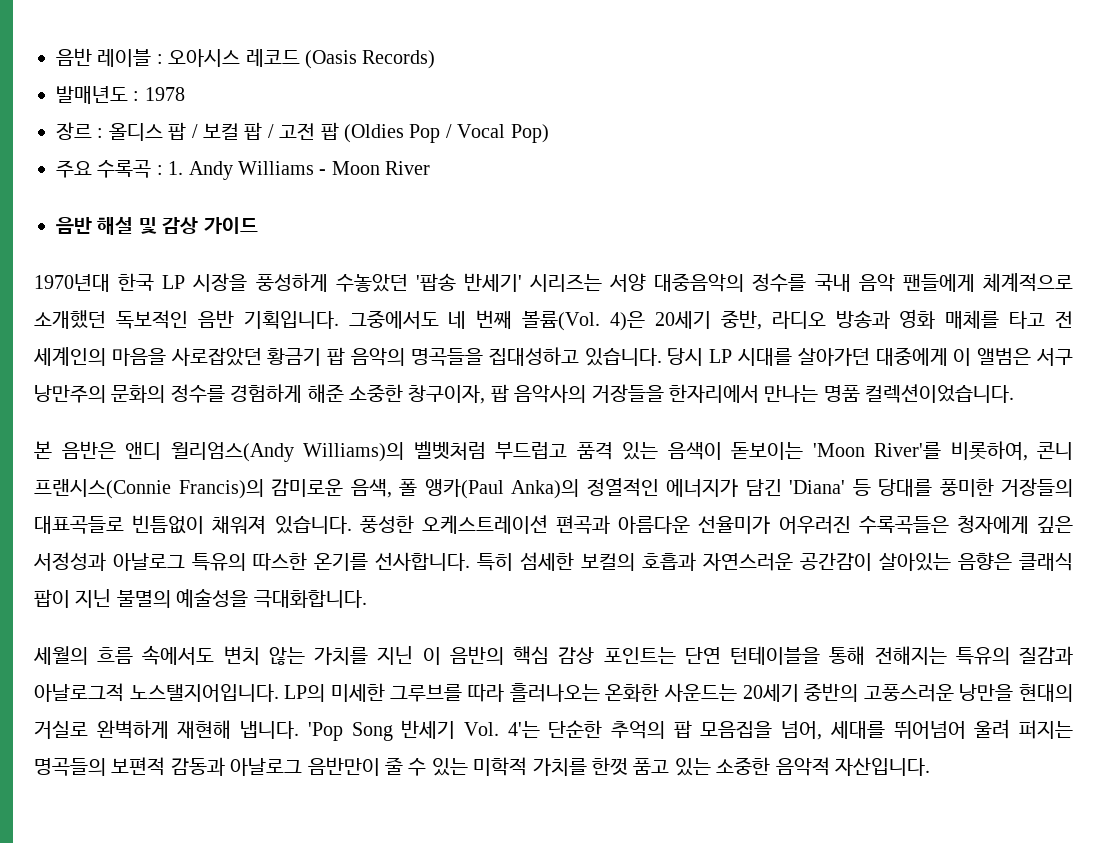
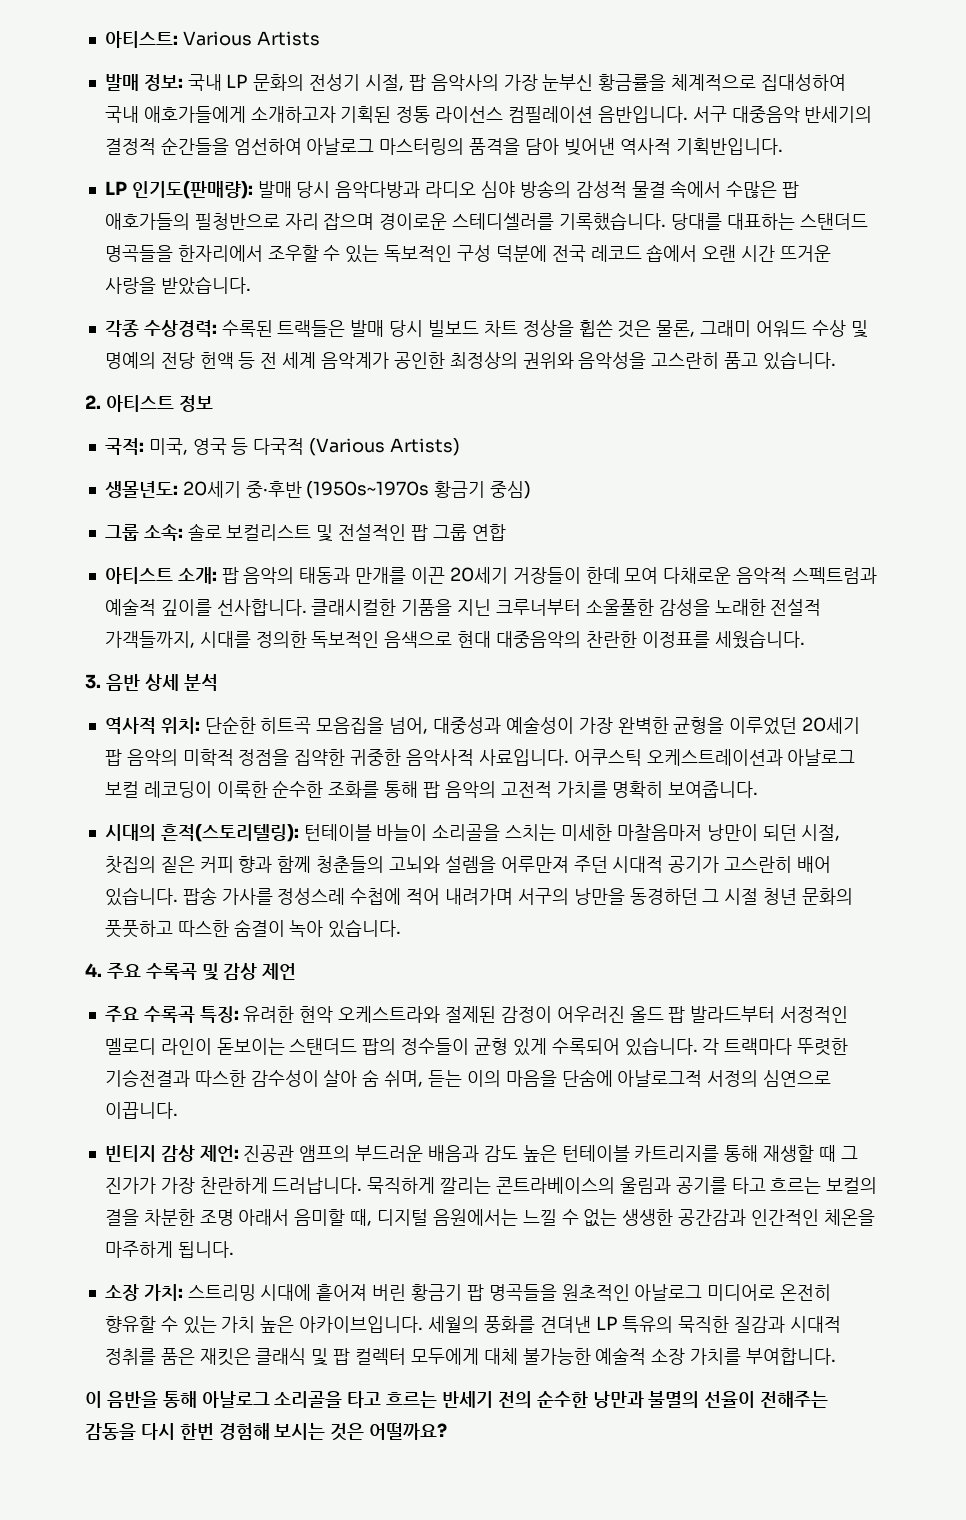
[56,48,436,69] [56,86,185,104] [56,122,549,143] [56,160,431,180] [56,216,258,235] [34,273,1073,292] [34,309,1073,331] [33,347,1073,366] [34,384,1015,404] [34,441,1073,462] [34,478,1073,499] [34,515,1073,534] [33,552,1073,571] [34,589,367,608] [33,645,1074,665] [34,683,1073,702] [34,719,1074,741] [34,757,930,776] 음반 레이블 : 오아시스 레코드 (Oasis Records) // 발매년도 : 1978 // 장르 : 올디스 팝 / 보컬 팝 / 고전 팝 (Oldies Pop / Vocal Pop) // 주요 수록곡 : 1. Andy Williams - Moon River // 음반 해설 및 감상 가이드 // 1970년대 한국 LP 시장을 풍성하게 수놓았던 '팝송 반세기' 시리즈는 서양 대중음악의 정수를 국내 음악 팬들에게 체계적으로 소개했던 독보적인 음반 기획입니다. 그중에서도 네 번째 볼륨(Vol. 4)은 20세기 중반, 라디오 방송과 영화 매체를 타고 전 세계인의 마음을 사로잡았던 황금기 팝 음악의 명곡들을 집대성하고 있습니다. 당시 LP 시대를 살아가던 대중에게 이 앨범은 서구 낭만주의 문화의 정수를 경험하게 해준 소중한 창구이자, 팝 음악사의 거장들을 한자리에서 만나는 명품 컬렉션이었습니다. // 본 음반은 앤디 윌리엄스(Andy Williams)의 벨벳처럼 부드럽고 품격 있는 음색이 돋보이는 'Moon River'를 비롯하여, 콘니 프랜시스(Connie Francis)의 감미로운 음색, 폴 앵카(Paul Anka)의 정열적인 에너지가 담긴 'Diana' 등 당대를 풍미한 거장들의 대표곡들로 빈틈없이 채워져 있습니다. 풍성한 오케스트레이션 편곡과 아름다운 선율미가 어우러진 수록곡들은 청자에게 깊은 서정성과 아날로그 특유의 따스한 온기를 선사합니다. 특히 섬세한 보컬의 호흡과 자연스러운 공간감이 살아있는 음향은 클래식 팝이 지닌 불멸의 예술성을 극대화합니다. // 세월의 흐름 속에서도 변치 않는 가치를 지닌 이 음반의 핵심 감상 포인트는 단연 턴테이블을 통해 전해지는 특유의 질감과 아날로그적 노스탤지어입니다. LP의 미세한 그루브를 따라 흘러나오는 온화한 사운드는 20세기 중반의 고풍스러운 낭만을 현대의 거실로 완벽하게 재현해 냅니다. 'Pop Song 반세기 Vol. 4'는 단순한 추억의 팝 모음집을 넘어, 세대를 뛰어넘어 울려 퍼지는 명곡들의 보편적 감동과 아날로그 음반만이 줄 수 있는 미학적 가치를 한껏 품고 있는 소중한 음악적 자산입니다. -> [104,31,320,48] [104,74,846,91] [104,106,873,123] [104,137,783,156] [104,180,800,199] [104,212,868,231] [104,244,831,263] [104,276,251,295] [104,320,868,338] [104,351,836,370] [85,395,213,412] [104,438,460,456] [104,481,532,499] [104,523,506,542] [104,567,877,584] [104,598,822,616] [104,630,805,649] [85,674,218,691] [104,716,861,735] [104,749,856,766] [104,780,759,798] [104,824,841,842] [104,856,831,874] [104,887,853,906] [104,919,402,938] [85,963,297,981] [104,1006,849,1023] [104,1037,849,1056] [104,1069,832,1087] [104,1102,178,1119] [104,1145,858,1162] [104,1177,878,1194] [104,1209,875,1227] [104,1241,234,1258] [104,1284,832,1301] [104,1316,841,1334] [104,1347,836,1366] [85,1391,829,1408] [85,1423,448,1441] 아티스트: Various Artists // 발매 정보: 국내 LP 문화의 전성기 시절, 팝 음악사의 가장 눈부신 황금률을 체계적으로 집대성하여 국내 애호가들에게 소개하고자 기획된 정통 라이선스 컴필레이션 음반입니다. 서구 대중음악 반세기의 결정적 순간들을 엄선하여 아날로그 마스터링의 품격을 담아 빚어낸 역사적 기획반입니다. // LP 인기도(판매량): 발매 당시 음악다방과 라디오 심야 방송의 감성적 물결 속에서 수많은 팝 애호가들의 필청반으로 자리 잡으며 경이로운 스테디셀러를 기록했습니다. 당대를 대표하는 스탠더드 명곡들을 한자리에서 조우할 수 있는 독보적인 구성 덕분에 전국 레코드 숍에서 오랜 시간 뜨거운 사랑을 받았습니다. // 각종 수상경력: 수록된 트랙들은 발매 당시 빌보드 차트 정상을 휩쓴 것은 물론, 그래미 어워드 수상 및 명예의 전당 헌액 등 전 세계 음악계가 공인한 최정상의 권위와 음악성을 고스란히 품고 있습니다. // 2. 아티스트 정보 // 국적: 미국, 영국 등 다국적 (Various Artists) // 생몰년도: 20세기 중·후반 (1950s~1970s 황금기 중심) // 그룹 소속: 솔로 보컬리스트 및 전설적인 팝 그룹 연합 // 아티스트 소개: 팝 음악의 태동과 만개를 이끈 20세기 거장들이 한데 모여 다채로운 음악적 스펙트럼과 예술적 깊이를 선사합니다. 클래시컬한 기품을 지닌 크루너부터 소울풀한 감성을 노래한 전설적 가객들까지, 시대를 정의한 독보적인 음색으로 현대 대중음악의 찬란한 이정표를 세웠습니다. // 3. 음반 상세 분석 // 역사적 위치: 단순한 히트곡 모음집을 넘어, 대중성과 예술성이 가장 완벽한 균형을 이루었던 20세기 팝 음악의 미학적 정점을 집약한 귀중한 음악사적 사료입니다. 어쿠스틱 오케스트레이션과 아날로그 보컬 레코딩이 이룩한 순수한 조화를 통해 팝 음악의 고전적 가치를 명확히 보여줍니다. // 시대의 흔적(스토리텔링): 턴테이블 바늘이 소리골을 스치는 미세한 마찰음마저 낭만이 되던 시절, 찻집의 짙은 커피 향과 함께 청춘들의 고뇌와 설렘을 어루만져 주던 시대적 공기가 고스란히 배어 있습니다. 팝송 가사를 정성스레 수첩에 적어 내려가며 서구의 낭만을 동경하던 그 시절 청년 문화의 풋풋하고 따스한 숨결이 녹아 있습니다. // 4. 주요 수록곡 및 감상 제언 // 주요 수록곡 특징: 유려한 현악 오케스트라와 절제된 감정이 어우러진 올드 팝 발라드부터 서정적인 멜로디 라인이 돋보이는 스탠더드 팝의 정수들이 균형 있게 수록되어 있습니다. 각 트랙마다 뚜렷한 기승전결과 따스한 감수성이 살아 숨 쉬며, 듣는 이의 마음을 단숨에 아날로그적 서정의 심연으로 이끕니다. // 빈티지 감상 제언: 진공관 앰프의 부드러운 배음과 감도 높은 턴테이블 카트리지를 통해 재생할 때 그 진가가 가장 찬란하게 드러납니다. 묵직하게 깔리는 콘트라베이스의 울림과 공기를 타고 흐르는 보컬의 결을 차분한 조명 아래서 음미할 때, 디지털 음원에서는 느낄 수 없는 생생한 공간감과 인간적인 체온을 마주하게 됩니다. // 소장 가치: 스트리밍 시대에 흩어져 버린 황금기 팝 명곡들을 원초적인 아날로그 미디어로 온전히 향유할 수 있는 가치 높은 아카이브입니다. 세월의 풍화를 견뎌낸 LP 특유의 묵직한 질감과 시대적 정취를 품은 재킷은 클래식 및 팝 컬렉터 모두에게 대체 불가능한 예술적 소장 가치를 부여합니다. // 이 음반을 통해 아날로그 소리골을 타고 흐르는 반세기 전의 순수한 낭만과 불멸의 선율이 전해주는 감동을 다시 한번 경험해 보시는 것은 어떨까요?

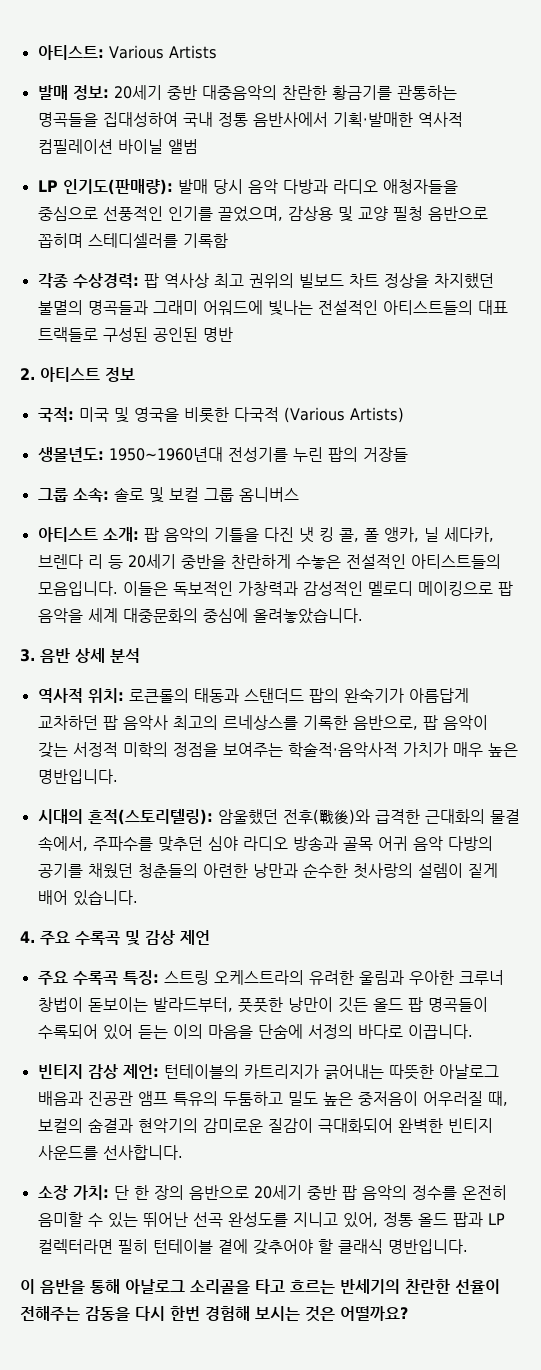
[187,74,846,91] [104,106,873,123] [104,137,783,156] [104,180,800,199] [104,212,868,231] [104,244,831,263] [104,276,251,295] [104,320,868,338] [104,351,836,370] 국내 LP 문화의 전성기 시절, 팝 음악사의 가장 눈부신 황금률을 체계적으로 집대성하여 국내 애호가들에게 소개하고자 기획된 정통 라이선스 컴필레이션 음반입니다. 서구 대중음악 반세기의 결정적 순간들을 엄선하여 아날로그 마스터링의 품격을 담아 빚어낸 역사적 기획반입니다. // LP 인기도(판매량): 발매 당시 음악다방과 라디오 심야 방송의 감성적 물결 속에서 수많은 팝 애호가들의 필청반으로 자리 잡으며 경이로운 스테디셀러를 기록했습니다. 당대를 대표하는 스탠더드 명곡들을 한자리에서 조우할 수 있는 독보적인 구성 덕분에 전국 레코드 숍에서 오랜 시간 뜨거운 사랑을 받았습니다. // 각종 수상경력: 수록된 트랙들은 발매 당시 빌보드 차트 정상을 휩쓴 것은 물론, 그래미 어워드 수상 및 명예의 전당 헌액 등 전 세계 음악계가 공인한 최정상의 권위와 음악성을 고스란히 품고 있습니다. -> [113,85,457,100] [37,112,463,127] [37,139,198,154] [37,179,458,195] [37,206,488,222] [37,233,228,248] [37,273,494,289] [37,300,508,316] [37,327,233,342] 20세기 중반 대중음악의 찬란한 황금기를 관통하는 명곡들을 집대성하여 국내 정통 음반사에서 기획·발매한 역사적 컴필레이션 바이닐 앨범 // LP 인기도(판매량): 발매 당시 음악 다방과 라디오 애청자들을 중심으로 선풍적인 인기를 끌었으며, 감상용 및 교양 필청 음반으로 꼽히며 스테디셀러를 기록함 // 각종 수상경력: 팝 역사상 최고 권위의 빌보드 차트 정상을 차지했던 불멸의 명곡들과 그래미 어워드에 빛나는 전설적인 아티스트들의 대표 트랙들로 구성된 공인된 명반
[148,438,249,455] 미국, 영국 등 -> [78,407,229,423] 미국 및 영국을 비롯한
[182,481,532,499] [104,523,506,542] [104,567,877,584] [104,598,822,616] [104,630,805,649] 20세기 중·후반 (1950s~1970s 황금기 중심) // 그룹 소속: 솔로 보컬리스트 및 전설적인 팝 그룹 연합 // 아티스트 소개: 팝 음악의 태동과 만개를 이끈 20세기 거장들이 한데 모여 다채로운 음악적 스펙트럼과 예술적 깊이를 선사합니다. 클래시컬한 기품을 지닌 크루너부터 소울풀한 감성을 노래한 전설적 가객들까지, 시대를 정의한 독보적인 음색으로 현대 대중음악의 찬란한 이정표를 세웠습니다. -> [108,447,408,462] [37,487,299,503] [37,527,494,543] [37,554,501,569] [37,581,513,596] [37,608,363,624] 1950~1960년대 전성기를 누린 팝의 거장들 // 그룹 소속: 솔로 및 보컬 그룹 옴니버스 // 아티스트 소개: 팝 음악의 기틀을 다진 냇 킹 콜, 폴 앵카, 닐 세다카, 브렌다 리 등 20세기 중반을 찬란하게 수놓은 전설적인 아티스트들의 모음입니다. 이들은 독보적인 가창력과 감성적인 멜로디 메이킹으로 팝 음악을 세계 대중문화의 중심에 올려놓았습니다.
[204,716,861,735] [104,749,856,766] [104,780,759,798] [104,824,841,842] [104,856,831,874] [104,887,853,906] [104,919,324,938] 단순한 히트곡 모음집을 넘어, 대중성과 예술성이 가장 완벽한 균형을 이루었던 20세기 팝 음악의 미학적 정점을 집약한 귀중한 음악사적 사료입니다. 어쿠스틱 오케스트레이션과 아날로그 보컬 레코딩이 이룩한 순수한 조화를 통해 팝 음악의 고전적 가치를 명확히 보여줍니다. // 시대의 흔적(스토리텔링): 턴테이블 바늘이 소리골을 스치는 미세한 마찰음마저 낭만이 되던 시절, 찻집의 짙은 커피 향과 함께 청춘들의 고뇌와 설렘을 어루만져 주던 시대적 공기가 고스란히 배어 있습니다. 팝송 가사를 정성스레 수첩에 적어 내려가며 서구의 낭만을 동경하던 그 시절 청년 문화의 풋풋하고 따스한 숨결이 녹아 -> [128,688,469,703] [37,715,488,730] [37,742,518,758] [37,769,118,784] [37,809,520,825] [37,836,493,852] [37,863,498,879] [37,890,68,905] 로큰롤의 태동과 스탠더드 팝의 완숙기가 아름답게 교차하던 팝 음악사 최고의 르네상스를 기록한 음반으로, 팝 음악이 갖는 서정적 미학의 정점을 보여주는 학술적·음악사적 가치가 매우 높은 명반입니다. // 시대의 흔적(스토리텔링): 암울했던 전후(戰後)와 급격한 근대화의 물결 속에서, 주파수를 맞추던 심야 라디오 방송과 골목 어귀 음악 다방의 공기를 채웠던 청춘들의 아련한 낭만과 순수한 첫사랑의 설렘이 짙게 배어
[243,1006,849,1023] [104,1037,849,1056] [104,1069,424,1087] 유려한 현악 오케스트라와 절제된 감정이 어우러진 올드 팝 발라드부터 서정적인 멜로디 라인이 돋보이는 스탠더드 팝의 정수들이 균형 있게 수록되어 있습니다. 각 트랙마다 뚜렷한 기승전결과 따스한 감수성이 살아 숨 쉬며, -> [163,970,504,985] [37,997,488,1013] [37,1024,133,1040] 스트링 오케스트라의 유려한 울림과 우아한 크루너 창법이 돋보이는 발라드부터, 풋풋한 낭만이 깃든 올드 팝 명곡들이 수록되어 있어
[617,1070,832,1087] 아날로그적 서정의 심연으로 -> [307,1024,403,1039] 서정의 바다로
[243,1145,858,1162] [104,1177,878,1194] [104,1209,875,1227] [104,1241,234,1258] [104,1284,832,1301] [104,1316,841,1334] [104,1347,836,1366] 진공관 앰프의 부드러운 배음과 감도 높은 턴테이블 카트리지를 통해 재생할 때 그 진가가 가장 찬란하게 드러납니다. 묵직하게 깔리는 콘트라베이스의 울림과 공기를 타고 흐르는 보컬의 결을 차분한 조명 아래서 음미할 때, 디지털 음원에서는 느낄 수 없는 생생한 공간감과 인간적인 체온을 마주하게 됩니다. // 소장 가치: 스트리밍 시대에 흩어져 버린 황금기 팝 명곡들을 원초적인 아날로그 미디어로 온전히 향유할 수 있는 가치 높은 아카이브입니다. 세월의 풍화를 견뎌낸 LP 특유의 묵직한 질감과 시대적 정취를 품은 재킷은 클래식 및 팝 컬렉터 모두에게 대체 불가능한 예술적 소장 가치를 부여합니다. -> [163,1064,499,1080] [37,1091,508,1106] [37,1118,493,1133] [37,1145,183,1160] [37,1185,507,1200] [37,1212,505,1228] [37,1239,468,1255] 턴테이블의 카트리지가 긁어내는 따뜻한 아날로그 배음과 진공관 앰프 특유의 두툼하고 밀도 높은 중저음이 어우러질 때, 보컬의 숨결과 현악기의 감미로운 질감이 극대화되어 완벽한 빈티지 사운드를 선사합니다. // 소장 가치: 단 한 장의 음반으로 20세기 중반 팝 음악의 정수를 온전히 음미할 수 있는 뛰어난 선곡 완성도를 지니고 있어, 정통 올드 팝과 LP 컬렉터라면 필히 턴테이블 곁에 갖추어야 할 클래식 명반입니다.
[442,1391,700,1408] 반세기 전의 순수한 낭만과 불멸의 -> [340,1279,450,1294] 반세기의 찬란한

